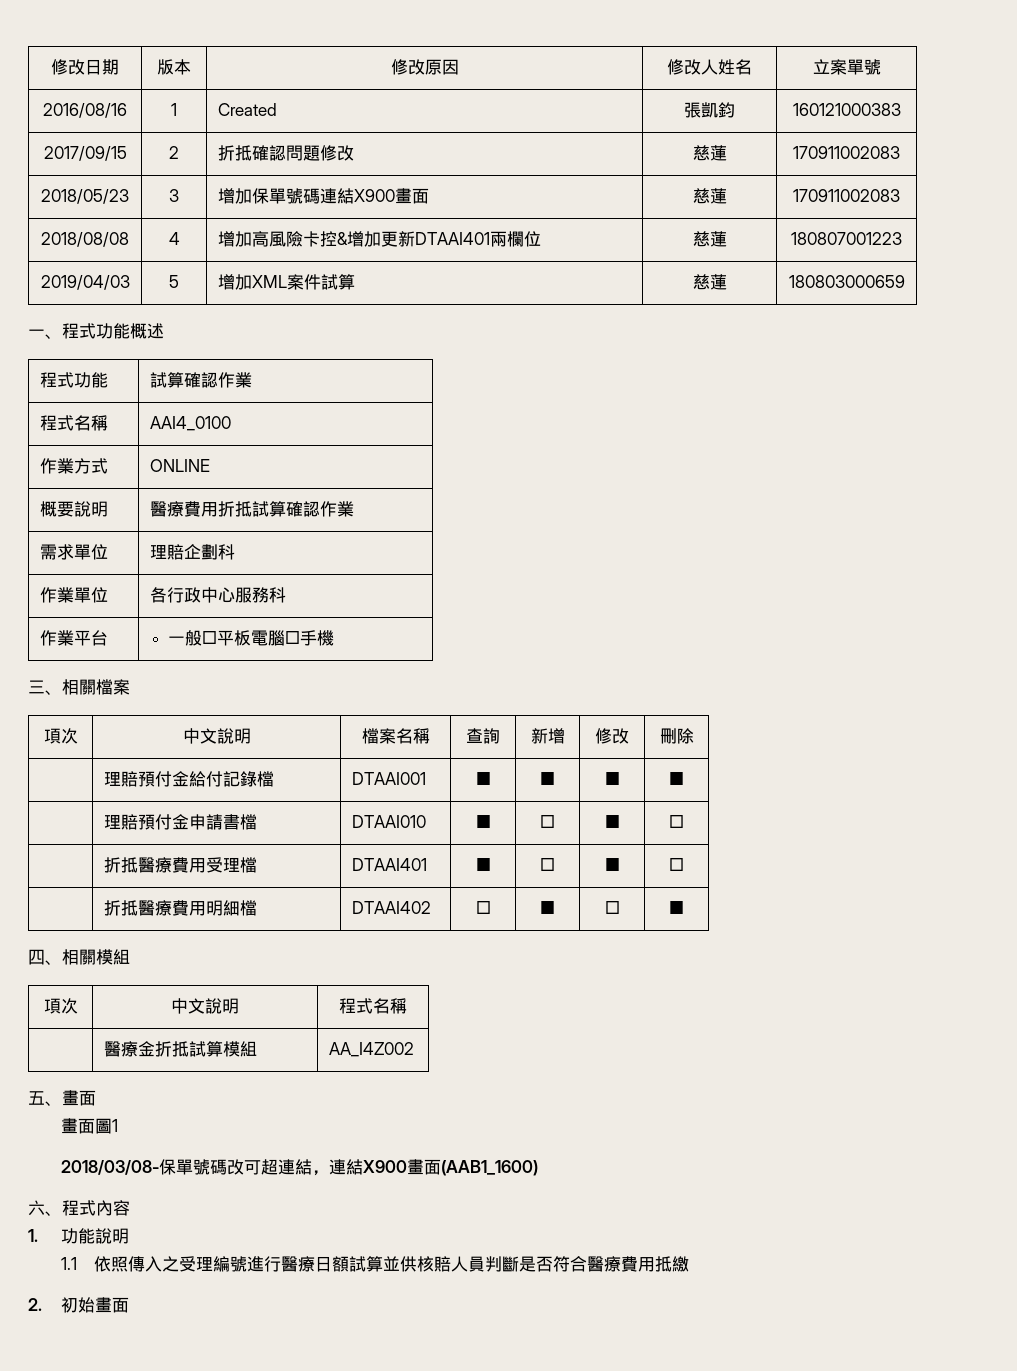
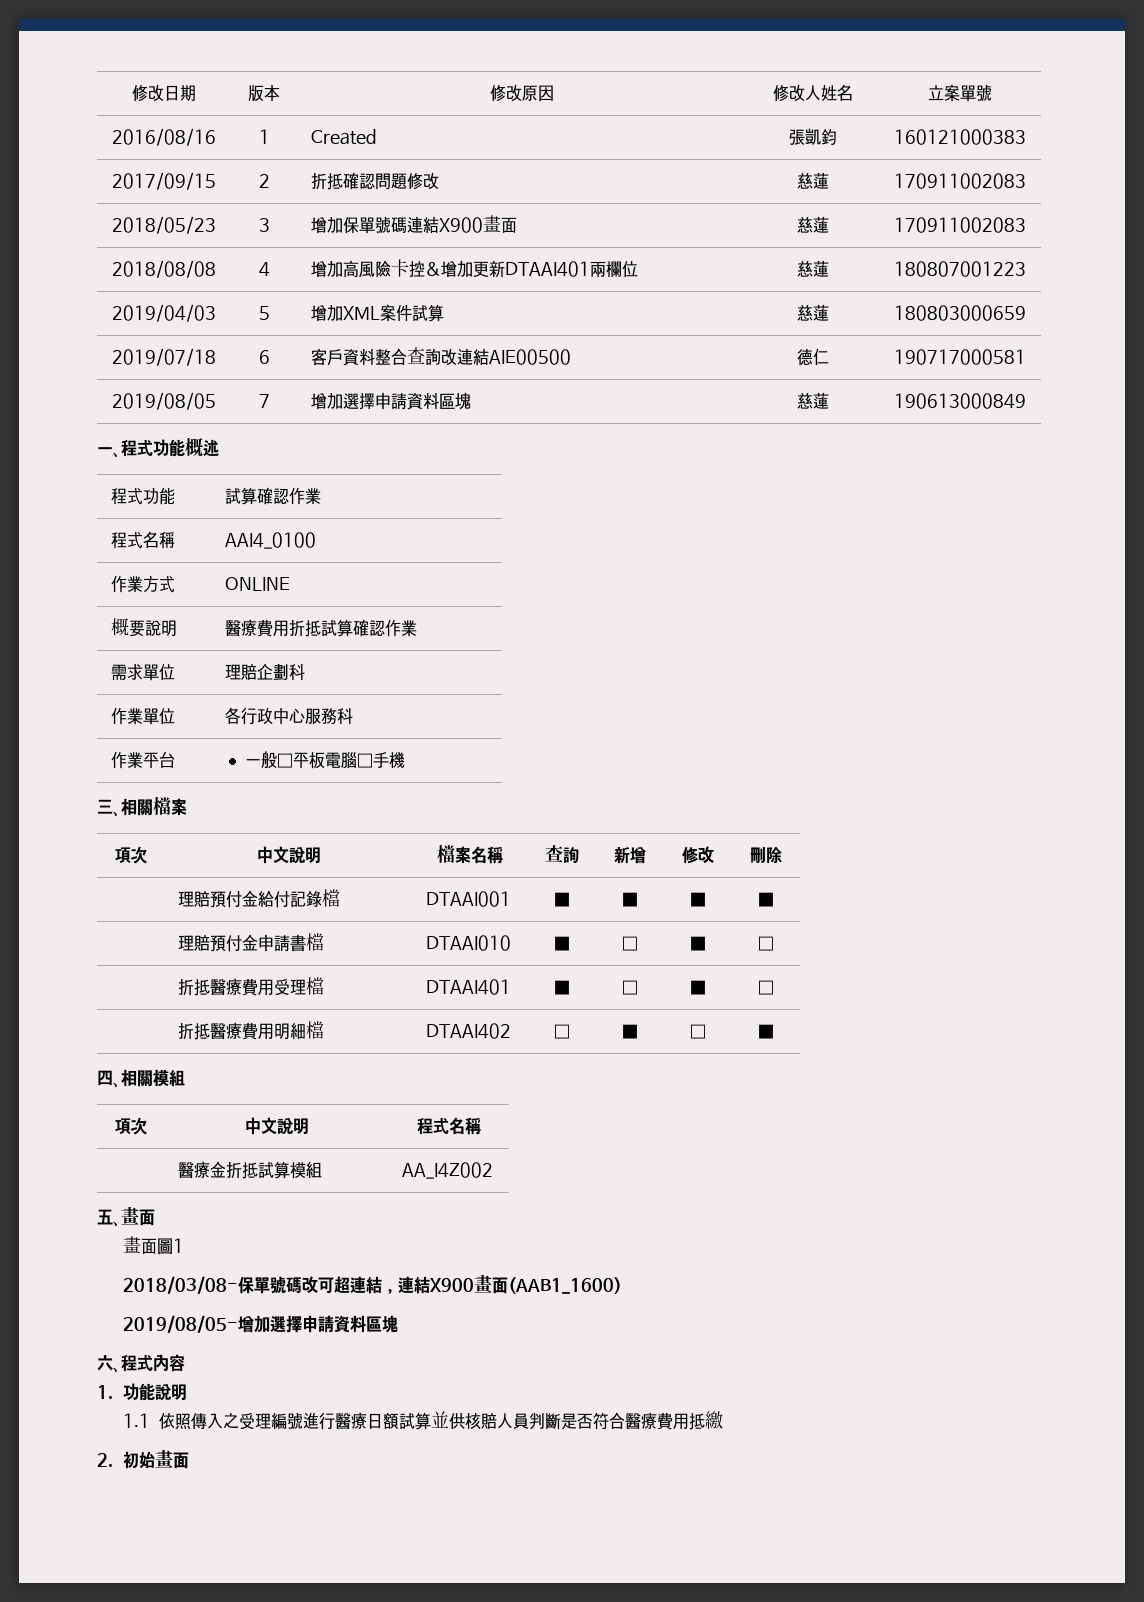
(905, 281) none -> [112,348,216,366] [258,350,270,364] [311,347,572,366] [796,348,829,366] [894,349,1026,365] [112,392,216,410] [258,394,270,408] [311,392,472,410] [796,392,829,409] [894,393,1026,409] // 2019/07/18 | 6 | 客戶資料整合查詢改連結AIE00500 | 德仁 | 190717000581 // 2019/08/05 | 7 | 增加選擇申請資料區塊 | 慈蓮 | 190613000849
(538, 1168) none -> [122,1315,398,1333] // 2019/08/05-增加選擇申請資料區塊

